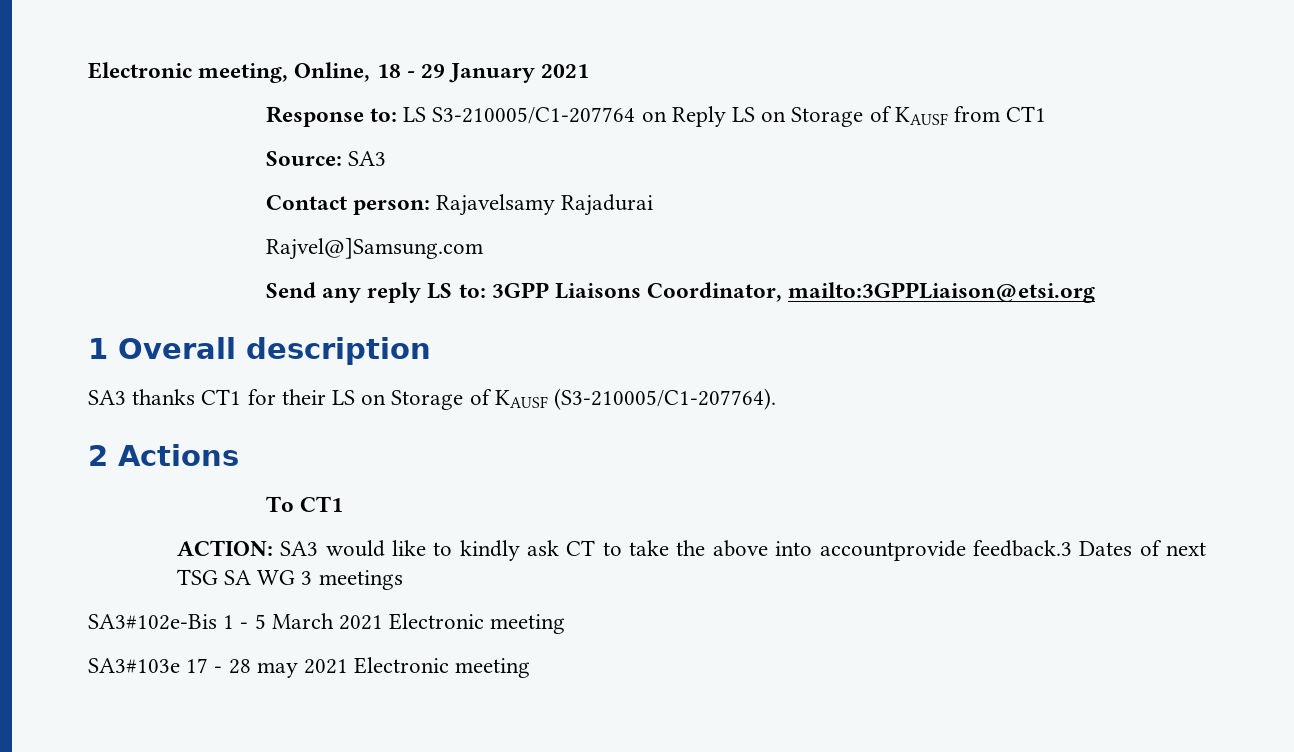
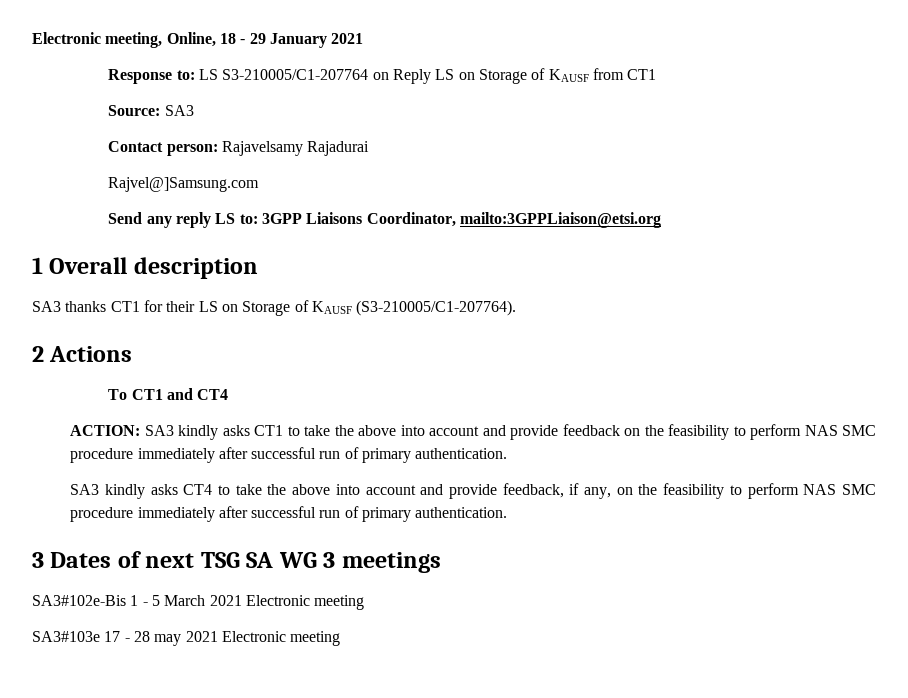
(343, 504) none -> [167,388,229,400] and CT4
[325,540,1072,561] would like to kindly ask CT to take the above into accountprovide feedback.3 -> [178,424,877,440] [70,447,508,463] [70,483,876,499] [70,506,508,522] [32,552,44,568] kindly asks CT1 to take the above into account and provide feedback on the feasibility to perform NAS SMC procedure immediately after successful run of primary authentication. // SA3 kindly asks CT4 to take the above into account and provide feedback, if any, on the feasibility to perform NAS SMC procedure immediately after successful run of primary authentication. // 3

